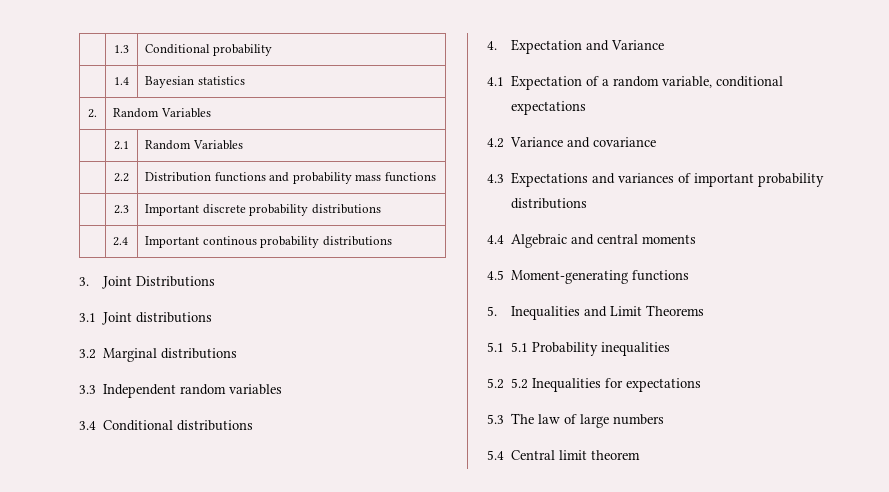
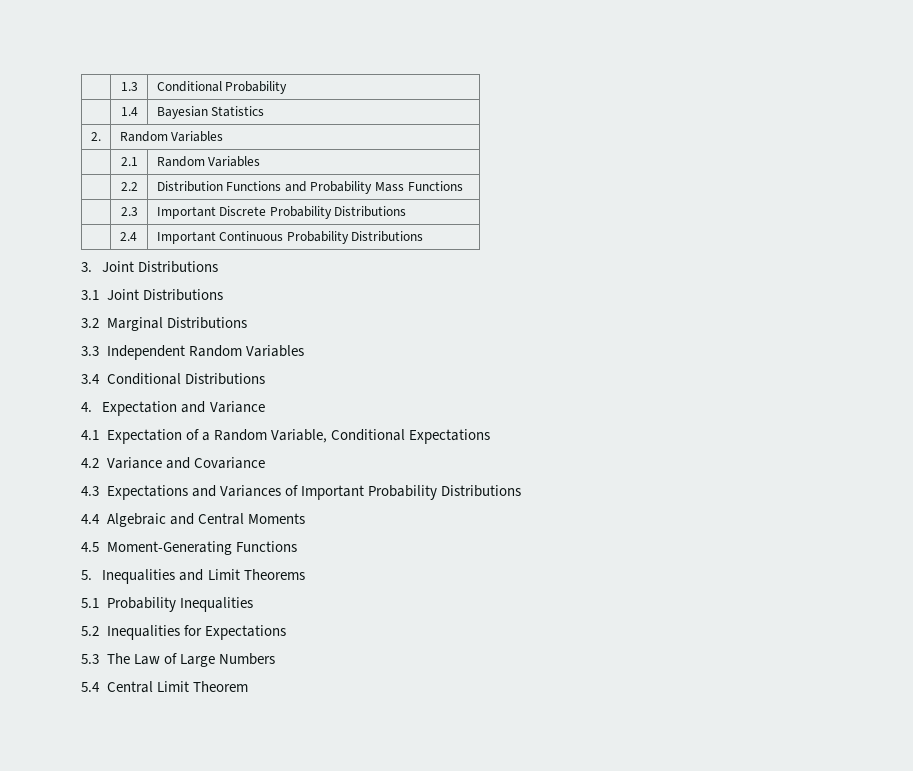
[212,44,272,56] probability -> [225,81,288,94] Probability
[197,76,245,85] statistics -> [211,106,265,117] Statistics
[214,172,436,184] functions and probability mass functions -> [226,181,463,194] Functions and Probability Mass Functions
[202,204,381,216] discrete probability distributions -> [219,206,407,219] Discrete Probability Distributions
[202,236,392,248] continous probability distributions -> [219,231,424,244] Continuous Probability Distributions
[136,312,213,323] distributions -> [142,289,223,301] Distributions
[161,348,238,359] distributions -> [166,317,247,329] Distributions
[180,384,283,395] random variables -> [188,345,304,357] Random Variables
[177,420,254,431] distributions -> [184,373,265,385] Distributions
[613,76,784,88] [511,101,587,115] random variable, conditional expectations -> [213,429,490,444] Random Variable, Conditional Expectations
[593,137,657,147] covariance -> [193,457,265,469] Covariance
[618,173,825,187] [511,198,588,209] variances of important probability distributions -> [219,485,521,500] Variances of Important Probability Distributions
[597,234,697,244] central moments -> [197,513,305,525] Central Moments
[511,270,690,284] Moment-generating functions -> [106,541,297,555] Moment-Generating Functions
[511,342,671,356] [487,378,529,389] 5.1 Probability inequalities // 5.2 5.2 -> [106,597,253,612] [81,626,99,636] Probability Inequalities // 5.2
[626,378,702,392] expectations -> [204,625,286,640] Expectations
[538,414,665,428] law of large numbers -> [133,653,275,667] Law of Large Numbers
[559,450,641,460] limit theorem -> [156,681,248,692] Limit Theorem

